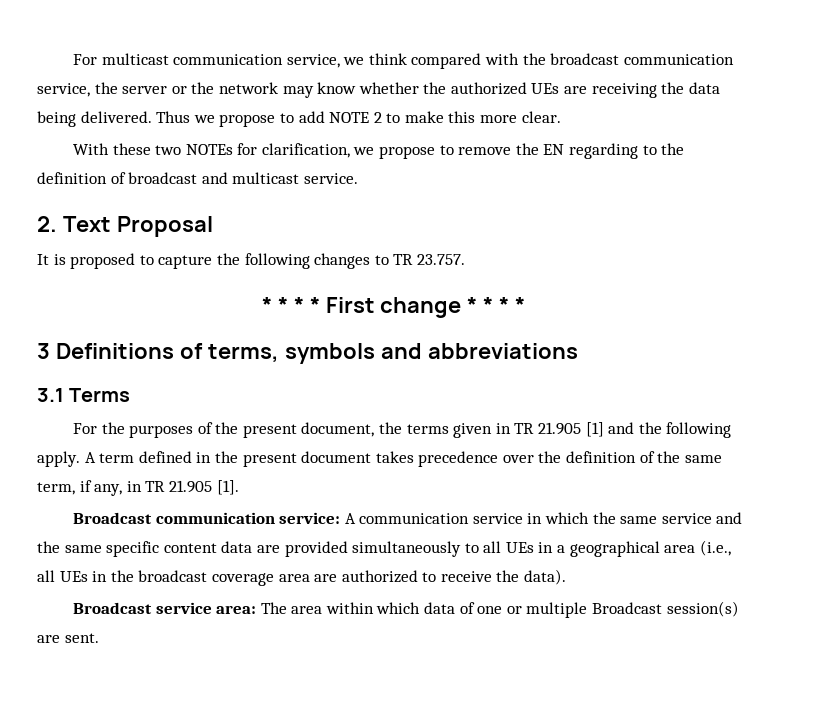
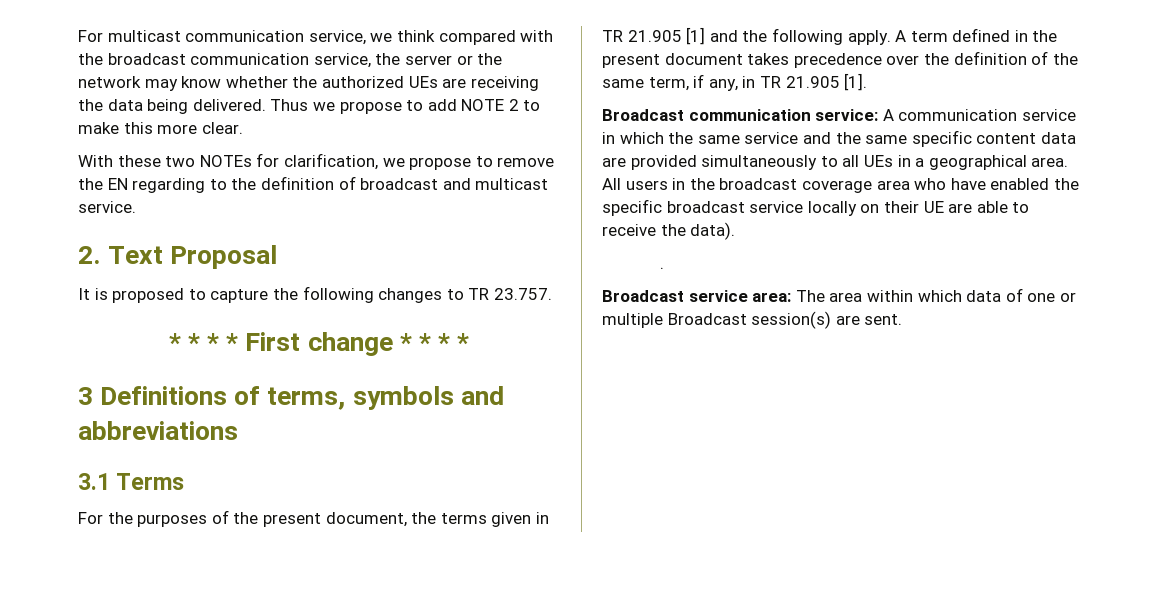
[664,540,731,556] [37,570,88,582] area (i.e., all UEs -> [1031,157,1069,167] [602,178,668,190] area. All users
[314,570,418,583] are authorized -> [914,178,1079,190] [602,199,1008,216] who have enabled the specific broadcast service locally on their UE are able
(567, 577) none -> [660,267,665,269] // .

